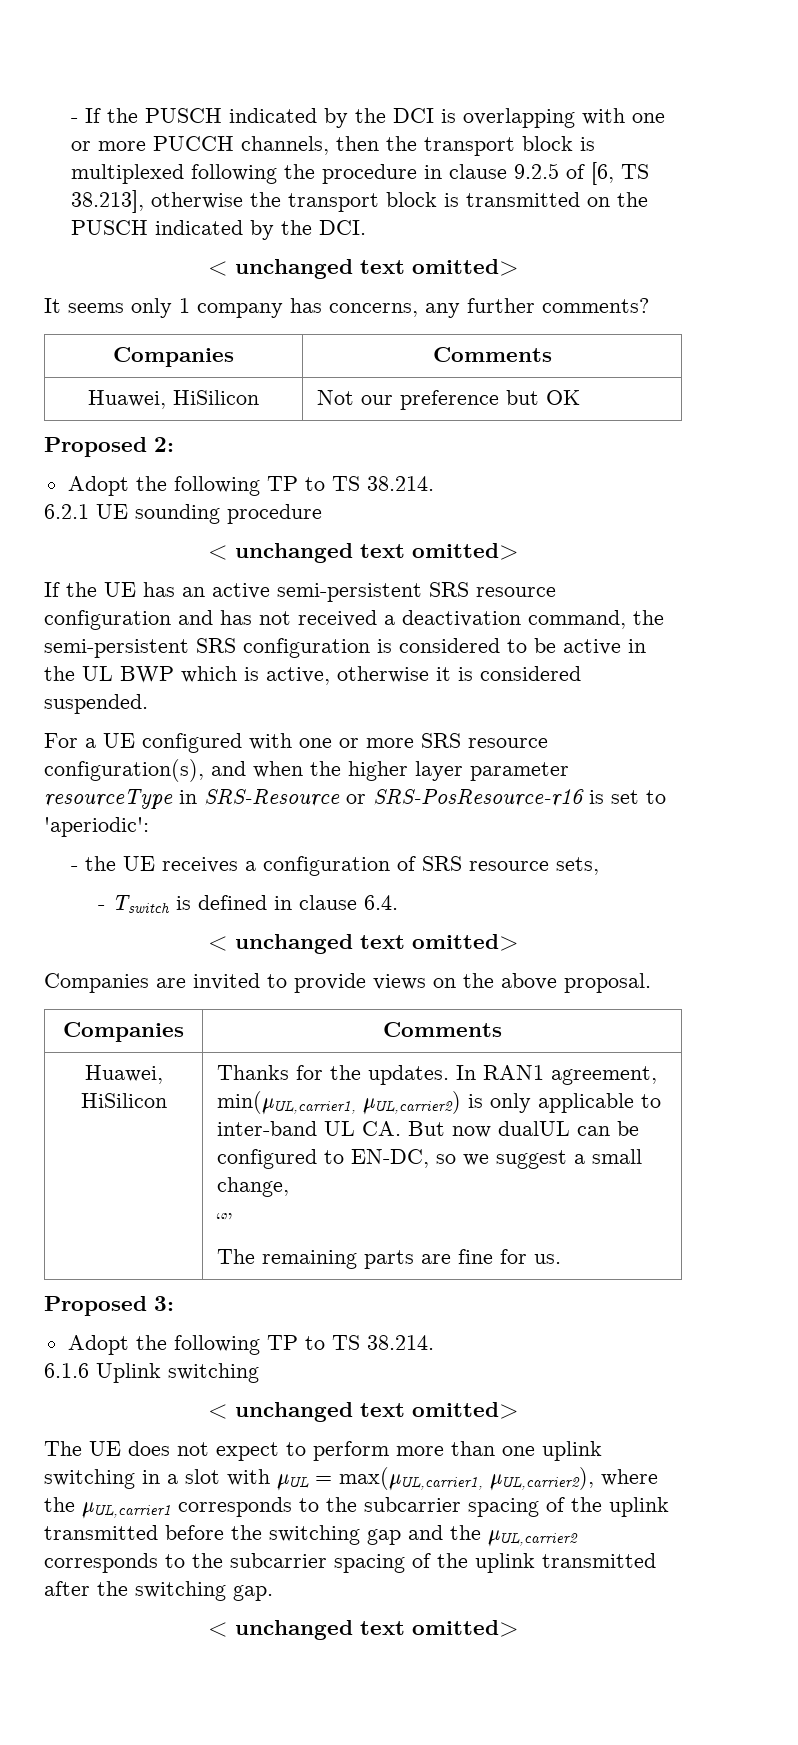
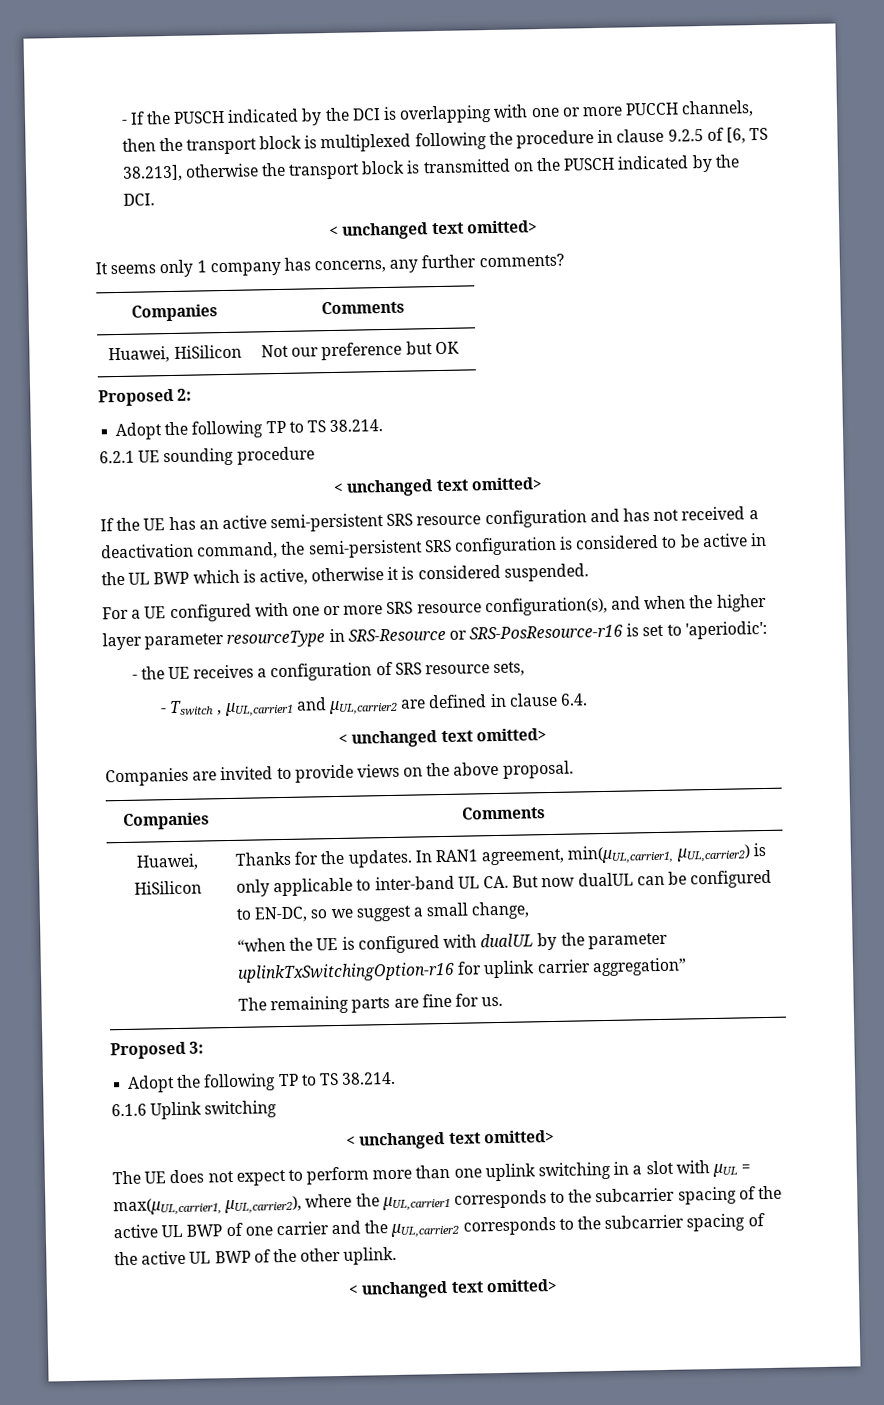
[175,896,191,910] is -> [217,697,427,718] , µUL,carrier1 and µUL,carrier2 are
[216,1213,233,1228] “” -> [237,932,668,954] [237,957,687,983] “when the UE is configured with dualUL by the parameter uplinkTxSwitchingOption-r16 for uplink carrier aggregation”
[609,1497,669,1517] [44,1525,401,1545] uplink transmitted before the switching gap -> [113,1221,329,1239] active UL BWP of one carrier
[475,1553,656,1573] [44,1581,273,1601] uplink transmitted after the switching gap. -> [141,1246,398,1265] active UL BWP of the other uplink.

